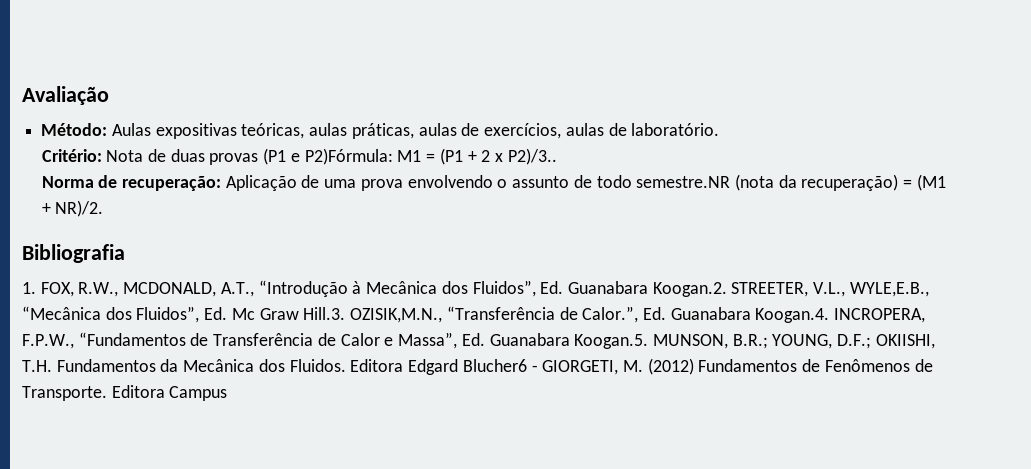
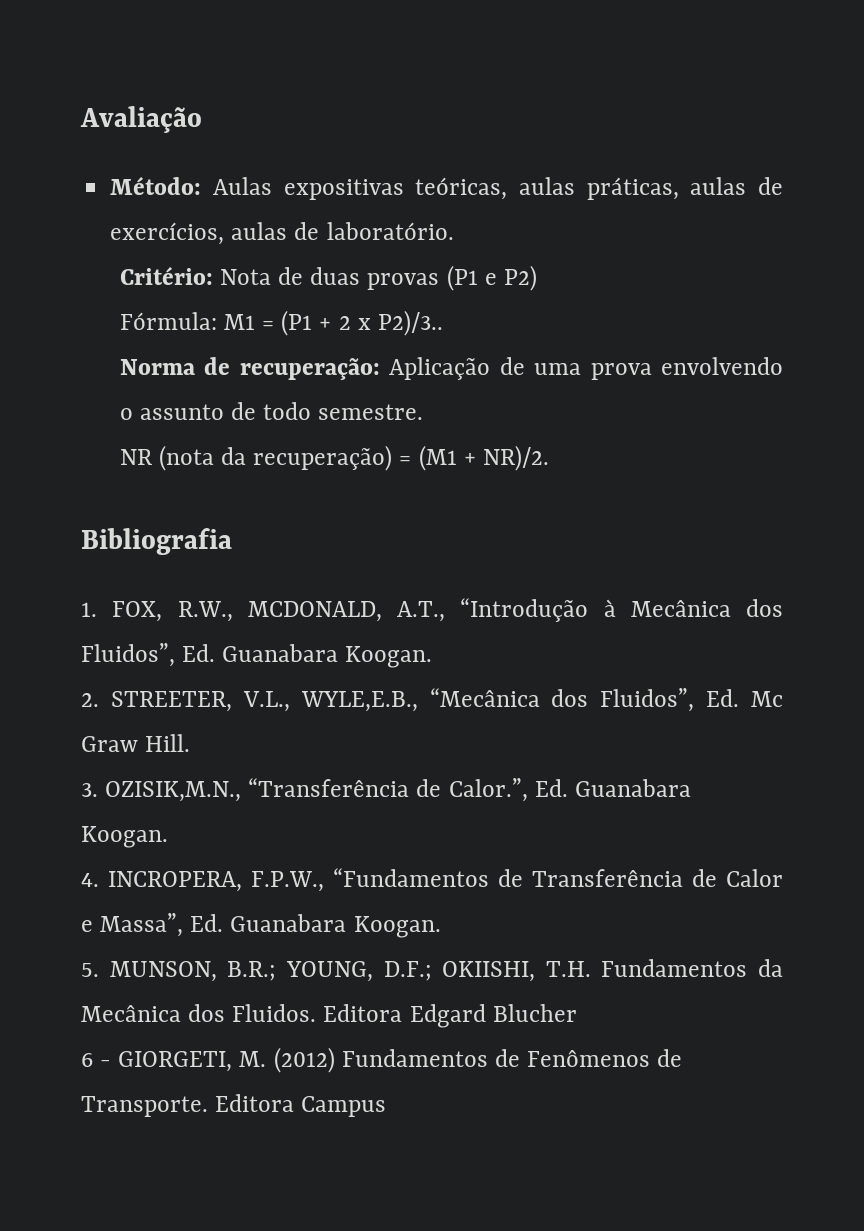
[304,148,393,165] P2)Fórmula: -> [503,265,537,291] [119,312,217,330] P2) // Fórmula:
[636,176,731,188] semestre.NR -> [318,404,424,420] [119,449,152,465] semestre. // NR
[652,282,727,297] Koogan.2. -> [345,646,433,668] [81,693,99,707] Koogan. // 2.
[303,307,346,320] Hill.3. -> [145,734,191,752] [81,783,98,797] Hill. // 3.
[755,308,830,323] Koogan.4. -> [81,826,168,848] [81,873,99,887] Koogan. // 4.
[574,334,649,349] Koogan.5. -> [353,916,441,938] [81,963,99,977] Koogan. // 5.
[462,359,527,372] Blucher6 -> [492,1004,577,1022] [81,1053,93,1067] Blucher // 6

